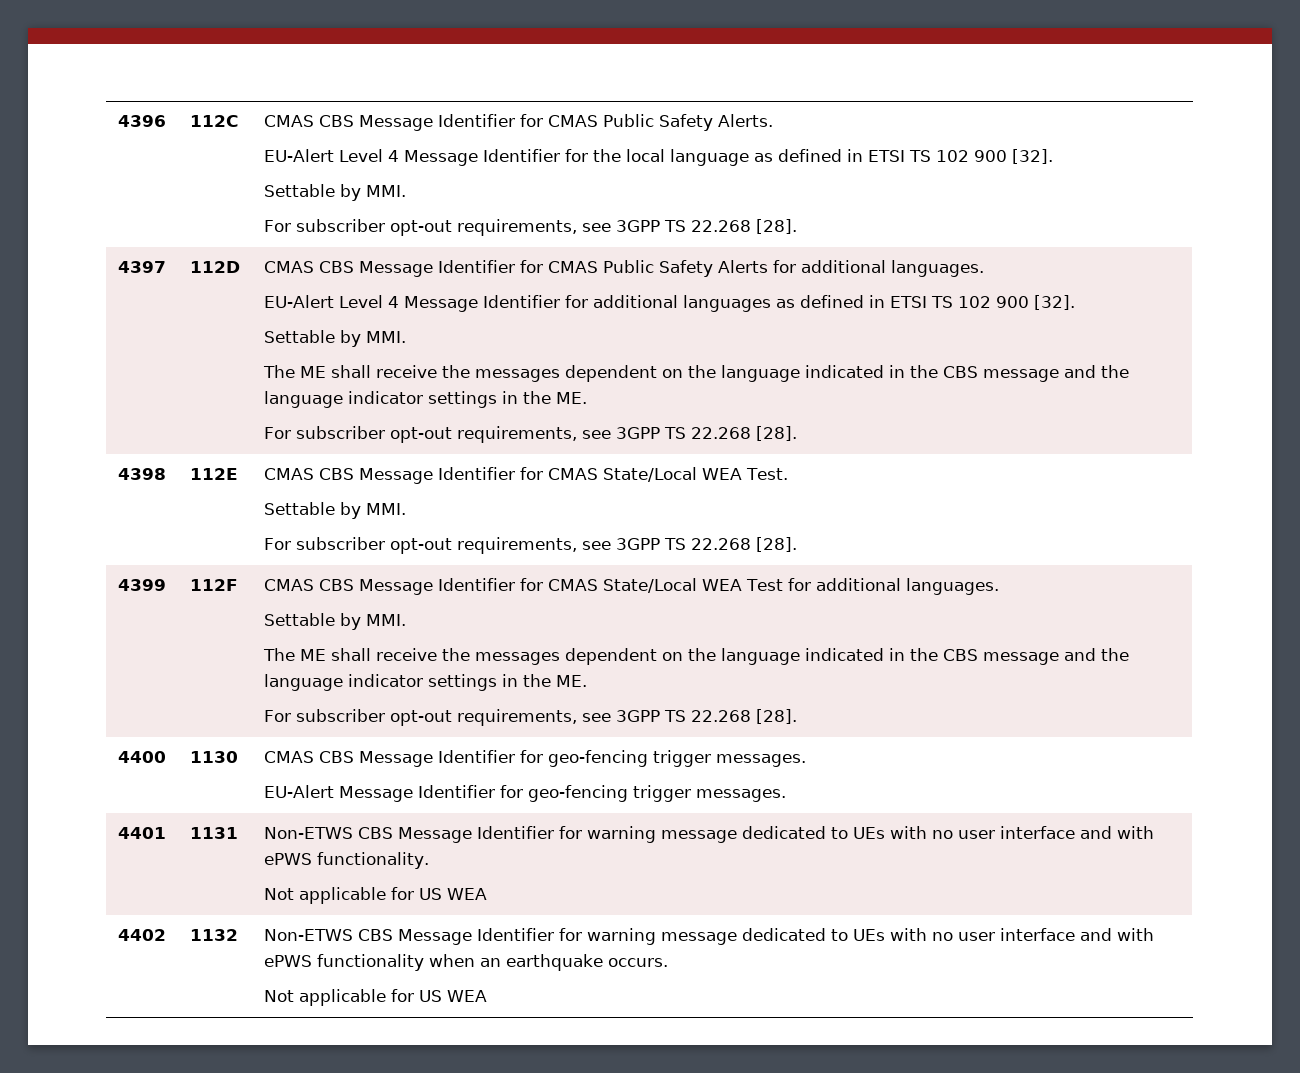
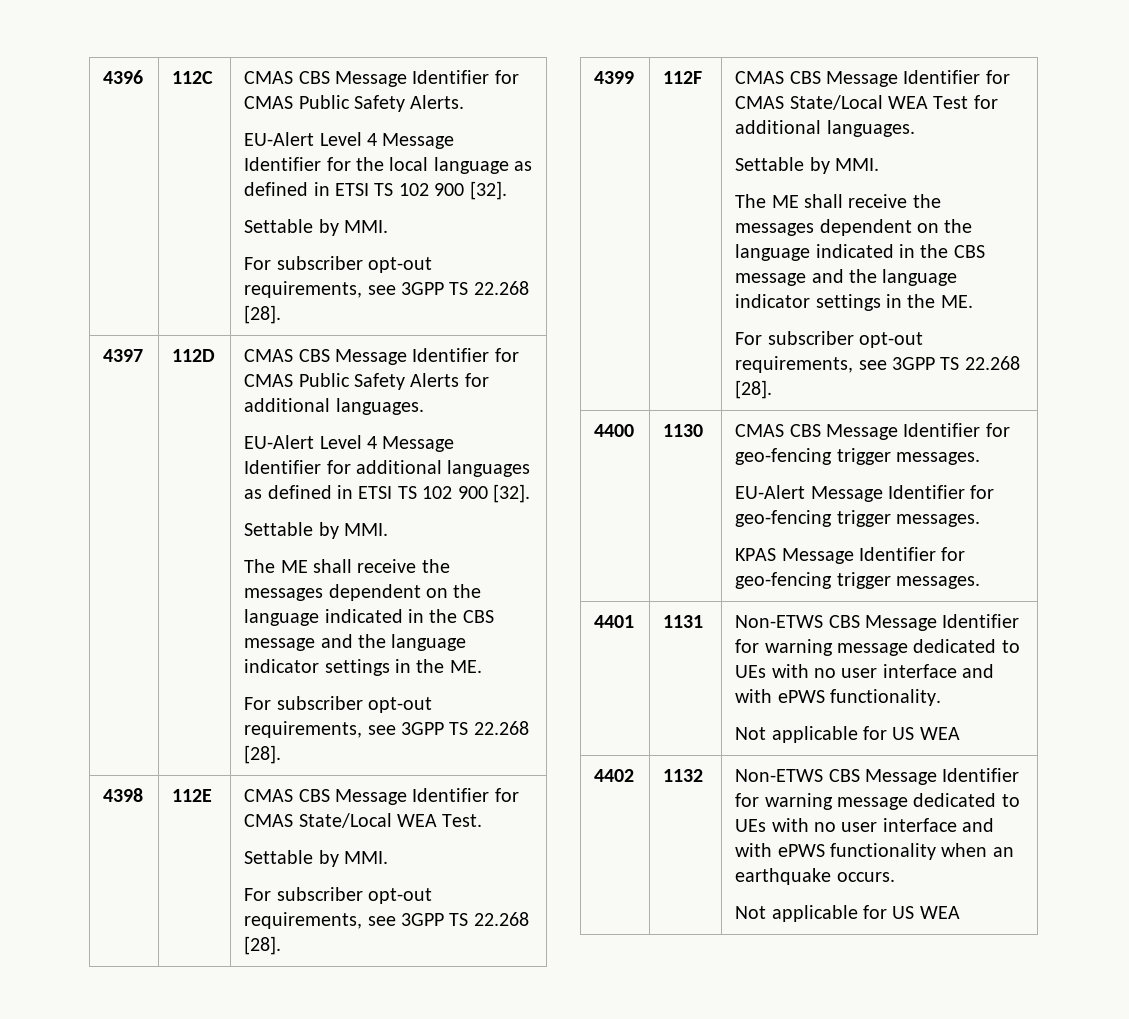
(786, 795) none -> [735,547,966,564] [735,572,981,589] // KPAS Message Identifier for geo-fencing trigger messages.

